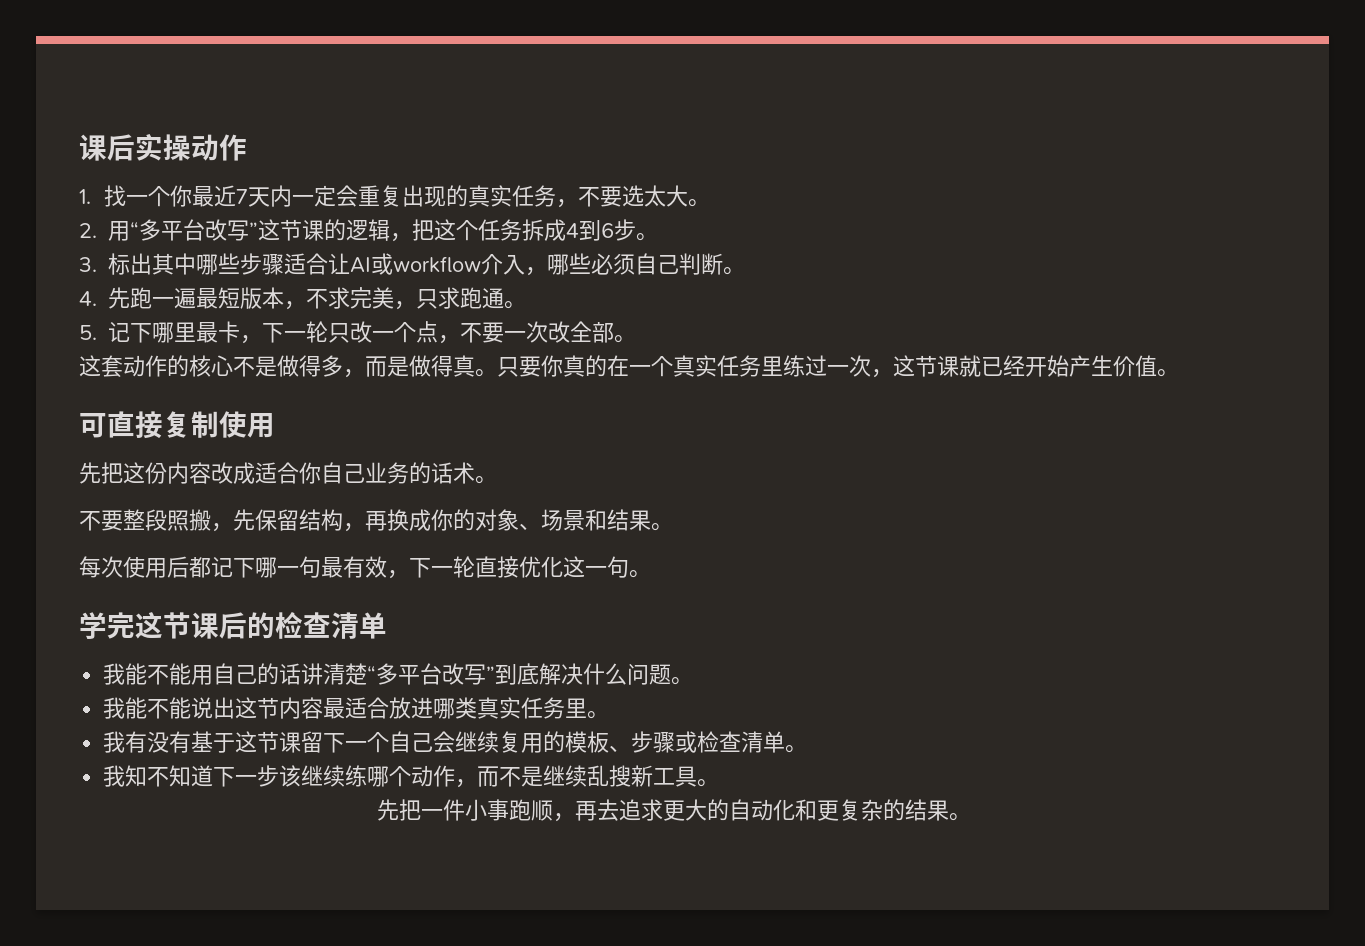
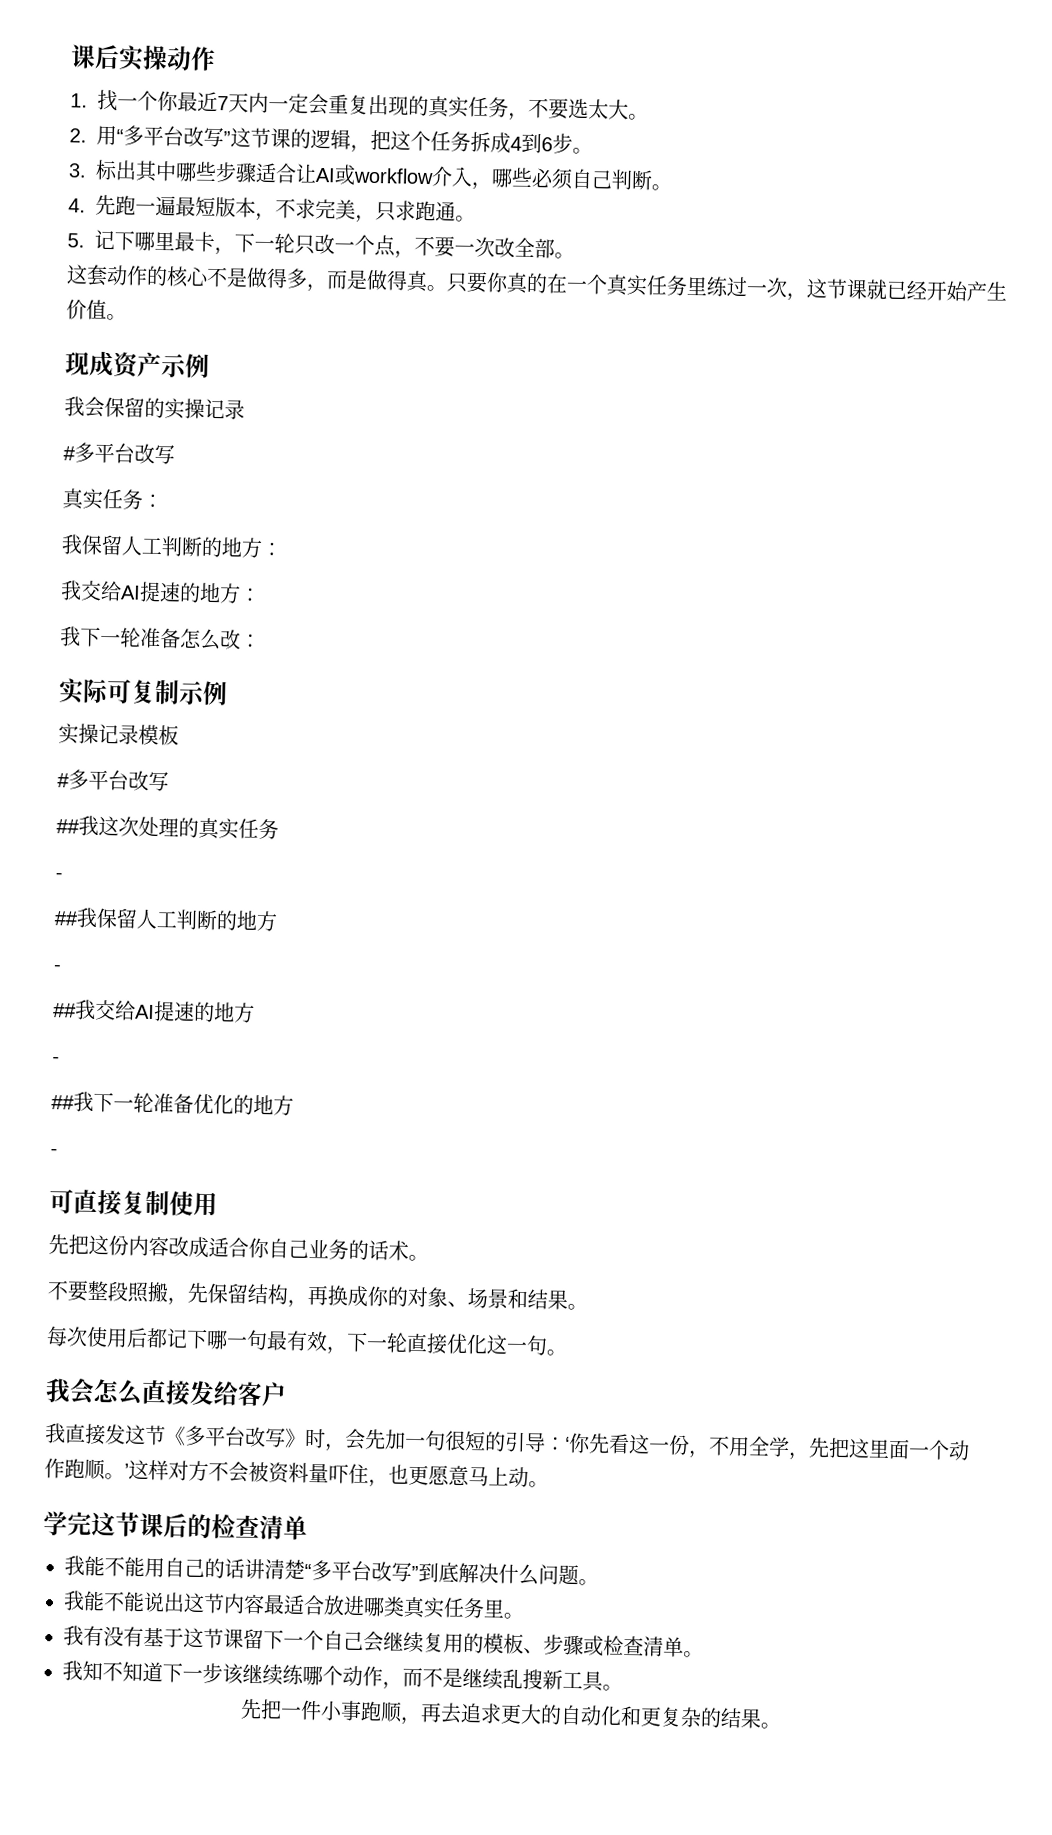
(1179, 373) none -> [65,351,210,379] [64,396,245,420] [63,442,175,465] [62,488,163,510] [61,534,283,558] [60,580,261,604] [60,626,261,651] [58,678,228,706] [58,723,179,746] [57,769,169,792] [56,815,279,840] [55,872,63,880] [54,907,278,932] [53,964,62,972] [53,999,255,1023] [52,1056,60,1064] [51,1091,294,1116] [50,1148,58,1156] // 现成资产示例 // 我会保留的实操记录 // #多平台改写 // 真实任务： // 我保留人工判断的地方： // 我交给AI提速的地方： // 我下一轮准备怎么改： // 实际可复制示例 // 实操记录模板 // #多平台改写 // ##我这次处理的真实任务 // - // ##我保留人工判断的地方 // - // ##我交给AI提速的地方 // - // ##我下一轮准备优化的地方 // -
(651, 574) none -> [45,1378,287,1407] [45,1423,970,1461] [44,1458,549,1488] // 我会怎么直接发给客户 // 我直接发这节《多平台改写》时，会先加一句很短的引导：‘你先看这一份，不用全学，先把这里面一个动作跑顺。’这样对方不会被资料量吓住，也更愿意马上动。

